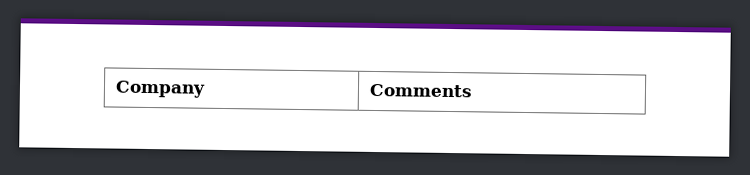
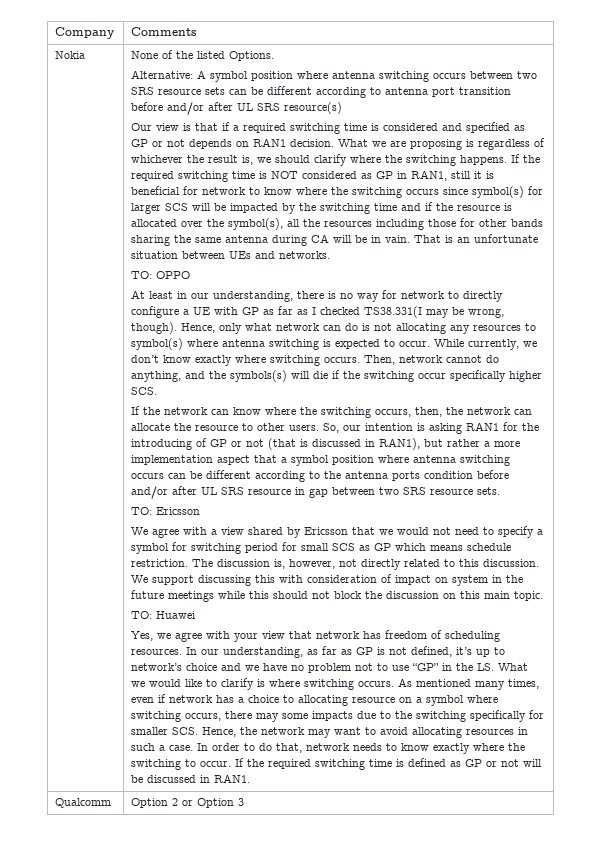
(474, 90) none -> [55,51,86,59] [131,50,275,61] [131,70,538,82] [131,86,512,98] [131,102,343,115] [131,122,526,134] [131,138,546,150] [131,154,541,166] [131,170,495,182] [131,186,544,198] [131,202,513,214] [131,218,544,230] [131,234,539,246] [131,251,331,259] [131,271,191,279] [131,290,504,302] [131,306,505,318] [131,322,537,334] [131,338,538,350] [131,355,500,366] [131,370,543,382] [131,387,158,395] [131,406,533,418] [131,422,540,434] [131,438,521,450] [131,455,511,466] [131,470,510,482] [131,486,501,499] [131,507,201,515] [131,526,544,538] [131,542,512,554] [131,559,540,570] [131,574,524,586] [131,590,544,602] [131,611,197,619] [131,630,501,642] [131,646,506,658] [131,663,529,673] [131,678,540,690] [131,694,499,706] [131,710,545,722] [131,727,529,738] [131,743,526,754] [131,758,543,770] [131,774,251,783] [55,798,112,808] [131,798,245,808] // Nokia | None of the listed Options. // Alternative: A symbol position where antenna switching occurs between two SRS resource sets can be different according to antenna port transition before and/or after UL SRS resource(s) // Our view is that if a required switching time is considered and specified as GP or not depends on RAN1 decision. What we are proposing is regardless of whichever the result is, we should clarify where the switching happens. If the required switching time is NOT considered as GP in RAN1, still it is beneficial for network to know where the switching occurs since symbol(s) for larger SCS will be impacted by the switching time and if the resource is allocated over the symbol(s), all the resources including those for other bands sharing the same antenna during CA will be in vain. That is an unfortunate situation between UEs and networks. // TO: OPPO // At least in our understanding, there is no way for network to directly configure a UE with GP as far as I checked TS38.331(I may be wrong, though). Hence, only what network can do is not allocating any resources to symbol(s) where antenna switching is expected to occur. While currently, we don’t know exactly where switching occurs. Then, network cannot do anything, and the symbols(s) will die if the switching occur specifically higher SCS. // If the network can know where the switching occurs, then, the network can allocate the resource to other users. So, our intention is asking RAN1 for the introducing of GP or not (that is discussed in RAN1), but rather a more implementation aspect that a symbol position where antenna switching occurs can be different according to the antenna ports condition before and/or after UL SRS resource in gap between two SRS resource sets. // TO: Ericsson // We agree with a view shared by Ericsson that we would not need to specify a symbol for switching period for small SCS as GP which means schedule restriction. The discussion is, however, not directly related to this discussion. We support discussing this with consideration of impact on system in the future meetings while this should not block the discussion on this main topic. // TO: Huawei // Yes, we agree with your view that network has freedom of scheduling resources. In our understanding, as far as GP is not defined, it’s up to network’s choice and we have no problem not to use “GP” in the LS. What we would like to clarify is where switching occurs. As mentioned many times, even if network has a choice to allocating resource on a symbol where switching occurs, there may some impacts due to the switching specifically for smaller SCS. Hence, the network may want to avoid allocating resources in such a case. In order to do that, network needs to know exactly where the switching to occur. If the required switching time is defined as GP or not will be discussed in RAN1. // Qualcomm | Option 2 or Option 3

